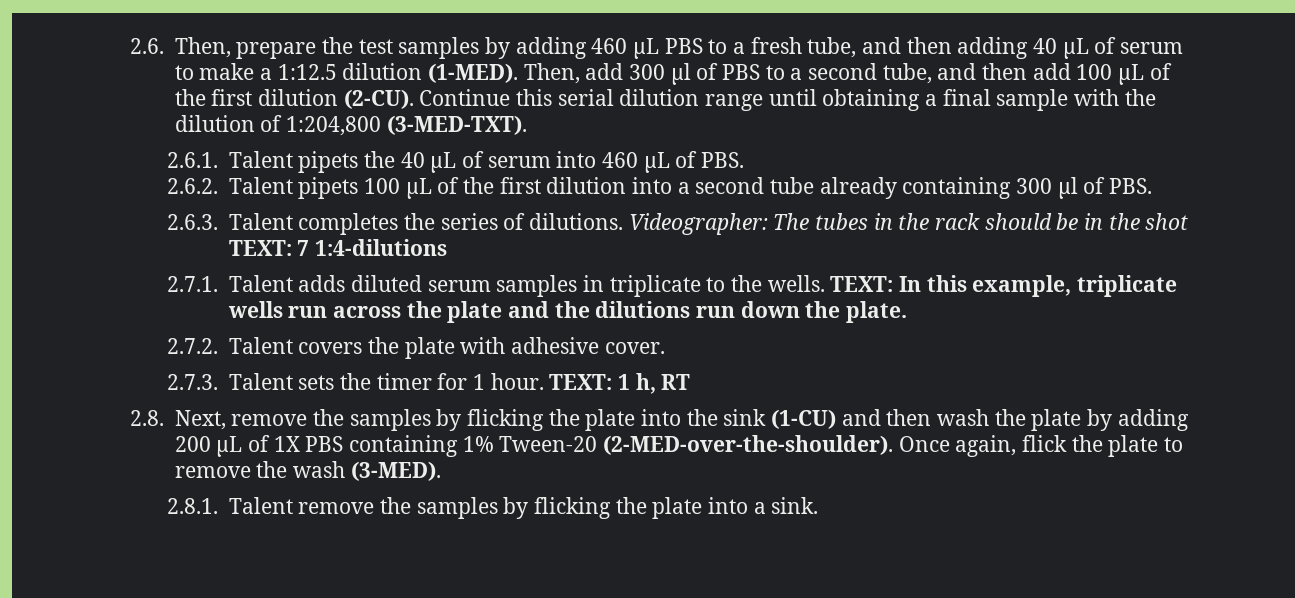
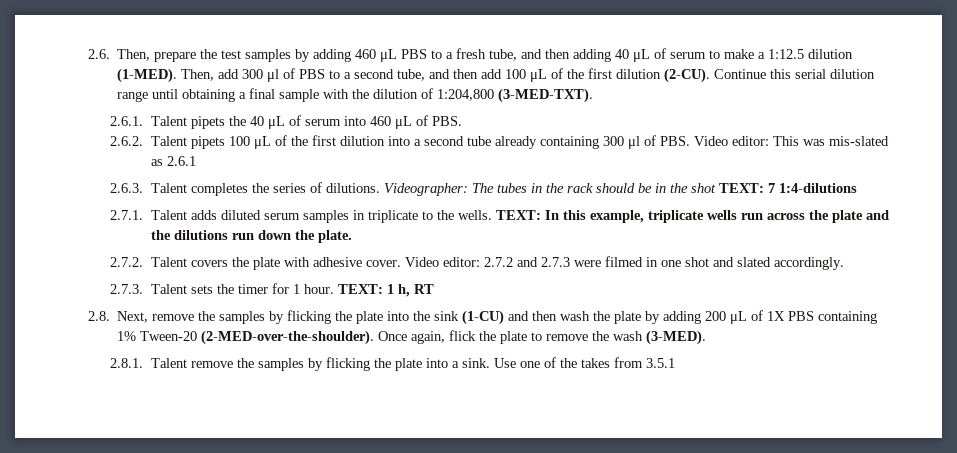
(1153, 186) none -> [693,136,889,146] [150,156,196,166] Video editor: This was mis-slated as 2.6.1
(665, 348) none -> [404,256,844,270] Video editor: 2.7.2 and 2.7.3 were filmed in one shot and slated accordingly.
(819, 505) none -> [493,357,675,368] Use one of the takes from 3.5.1

